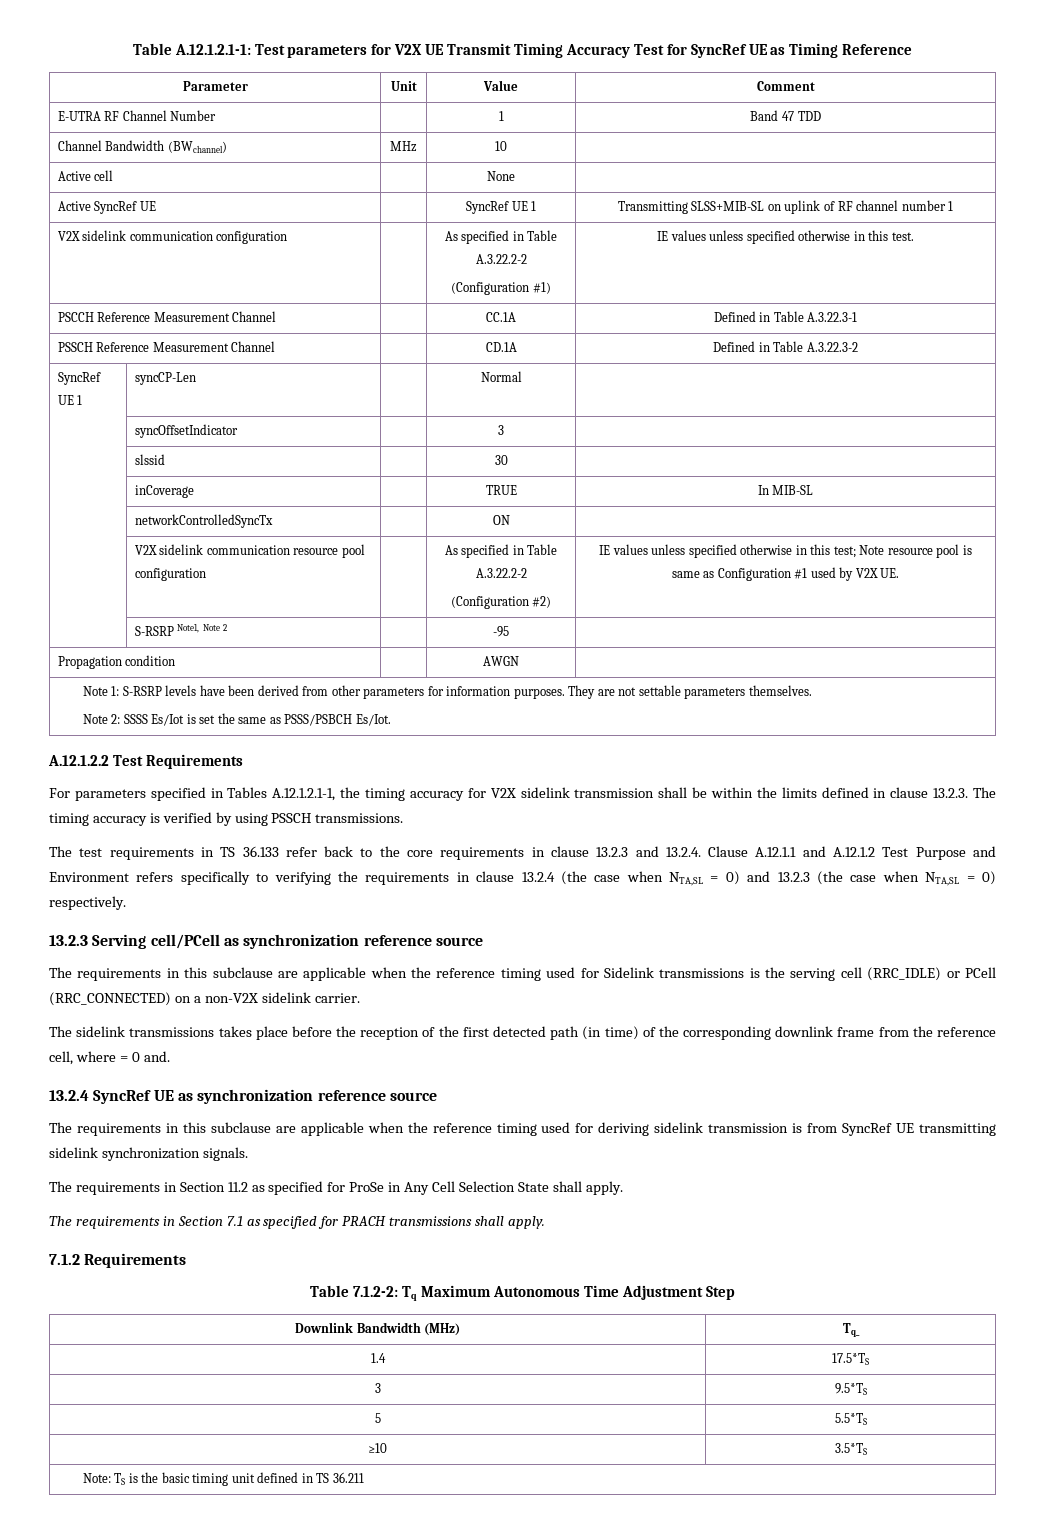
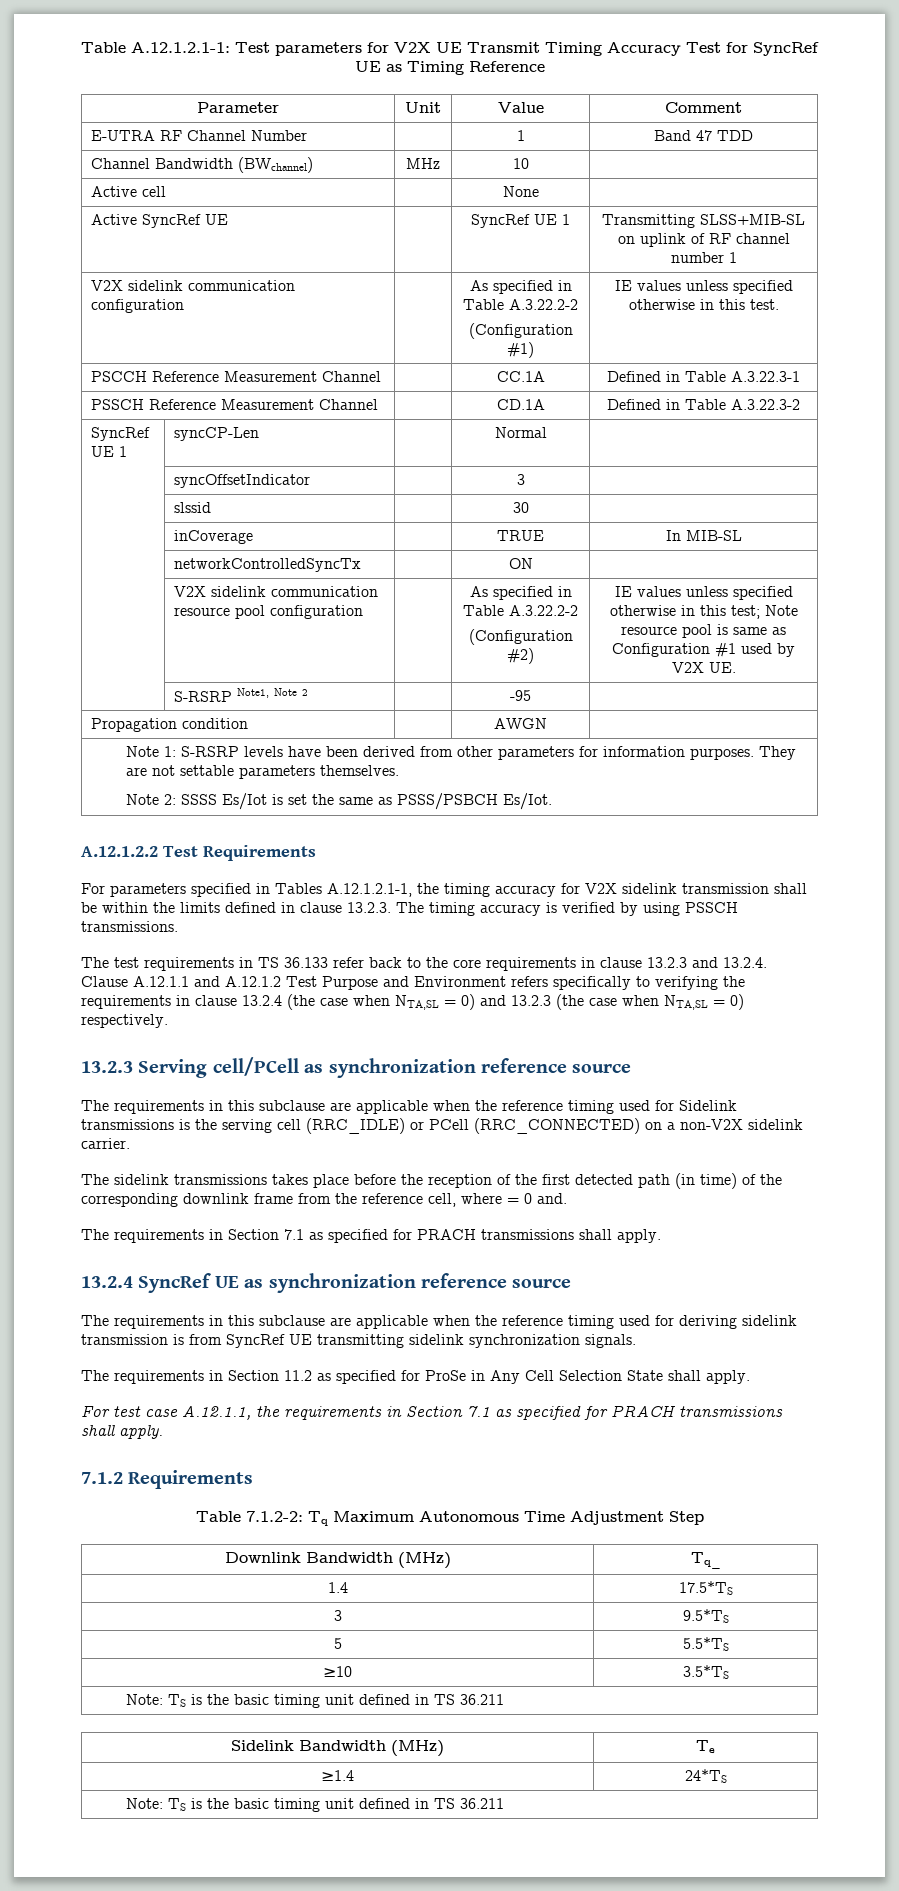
(170, 1056) none -> [81,1229,661,1243] // The requirements in Section 7.1 as specified for PRACH transmissions shall apply.
[49,1216,72,1226] The -> [81,1406,280,1420] For test case A.12.1.1, the
(364, 1477) none -> [231,1740,444,1757] [696,1740,715,1754] [321,1770,354,1781] [684,1769,727,1783] [125,1798,504,1812] // Sidelink Bandwidth (MHz) | Te // ≥1.4 | 24*TS // Note: TS is the basic timing unit defined in TS 36.211

